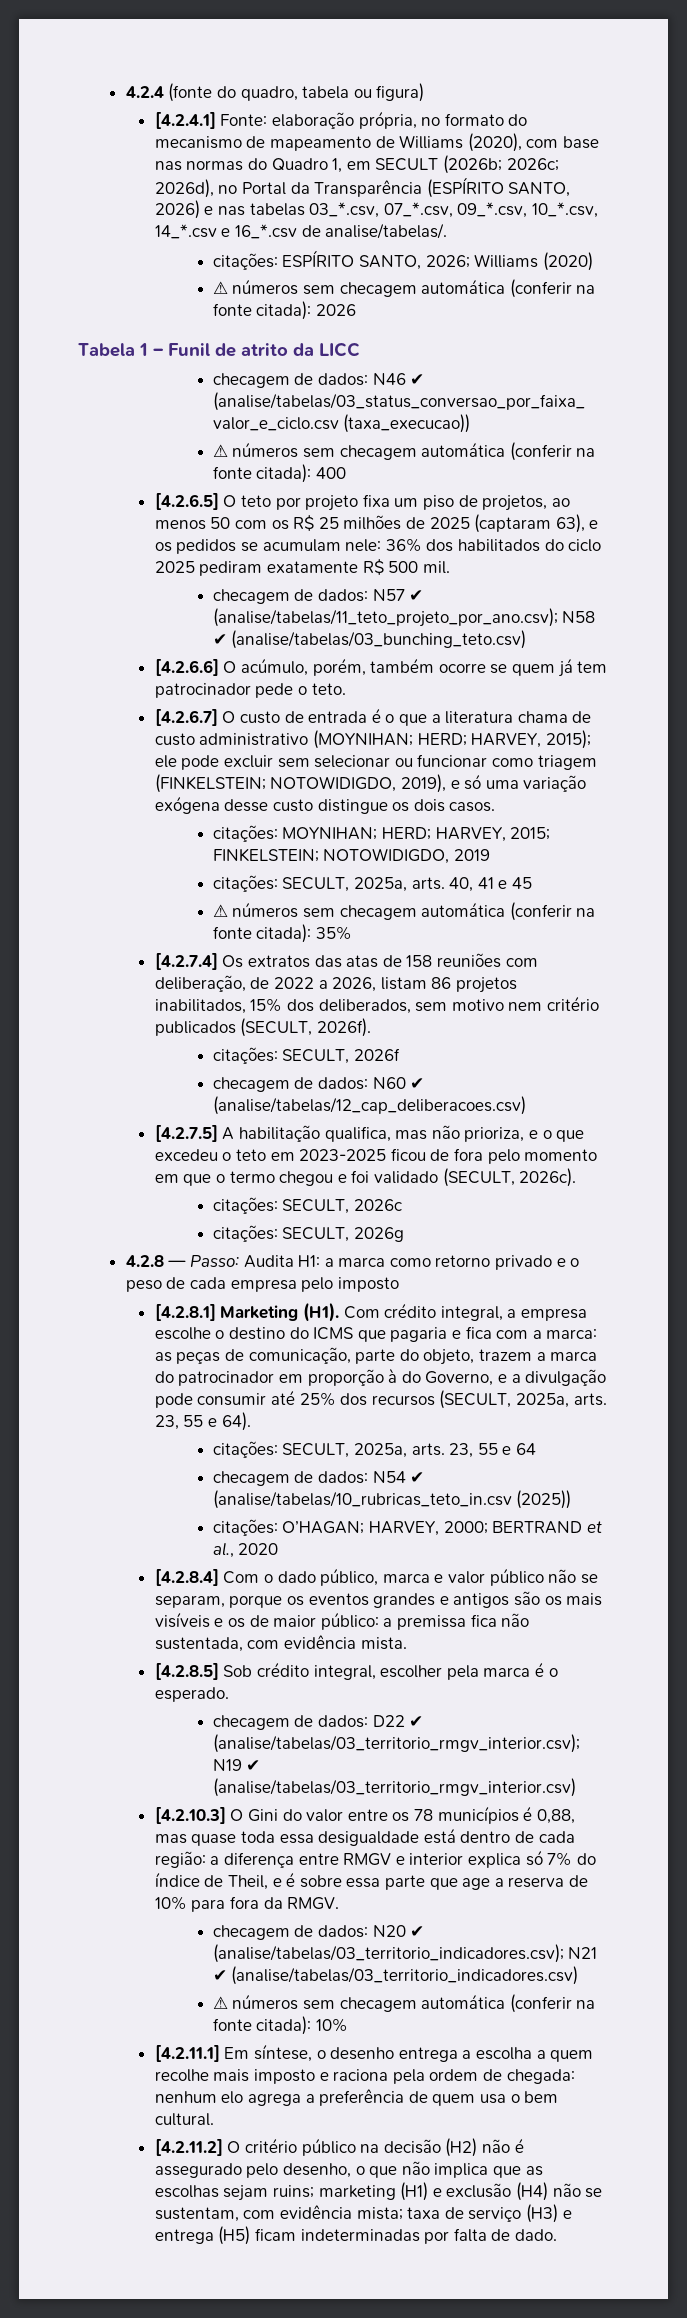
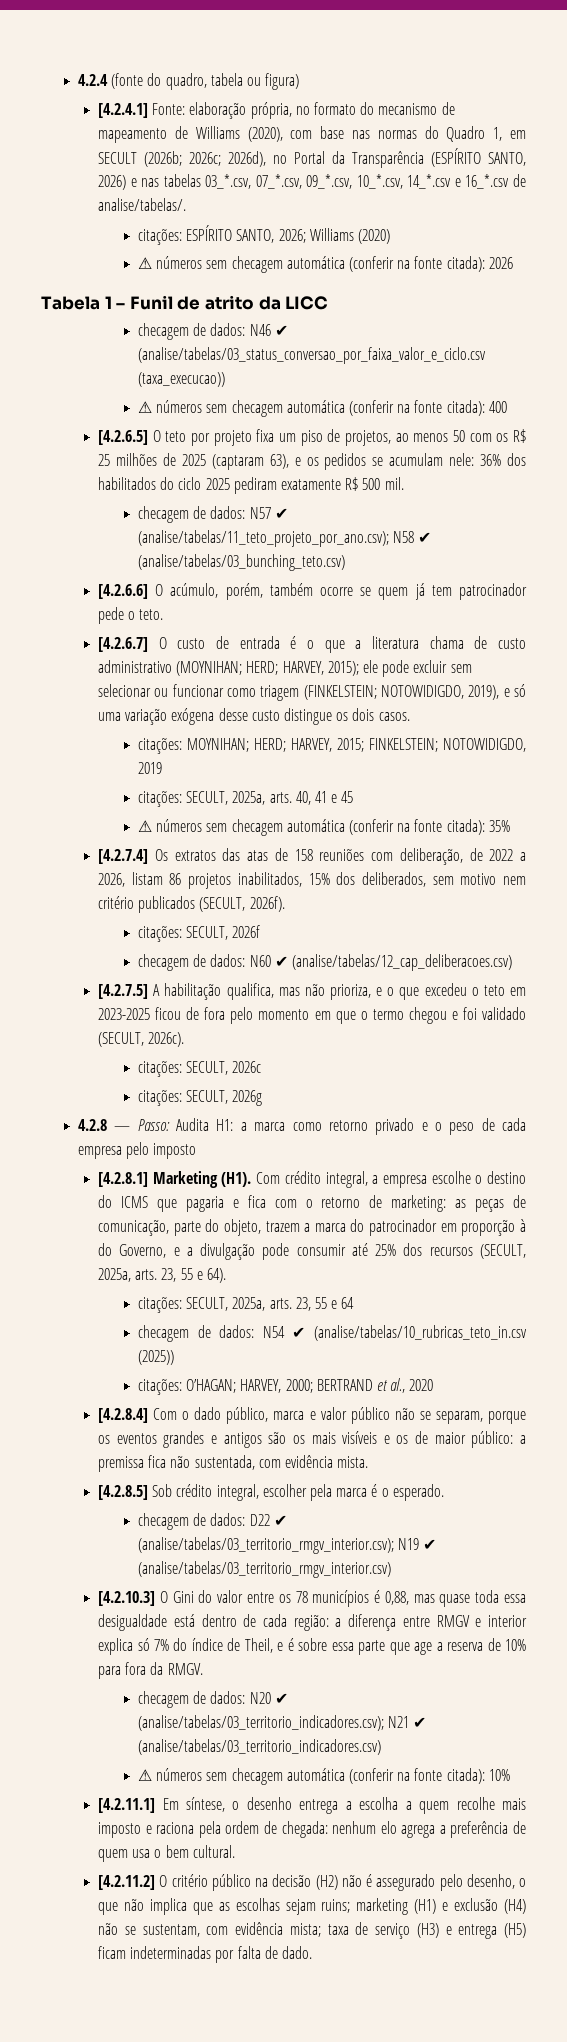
[532,1329,598,1339] a marca: -> [305,1195,447,1212] o retorno de marketing:

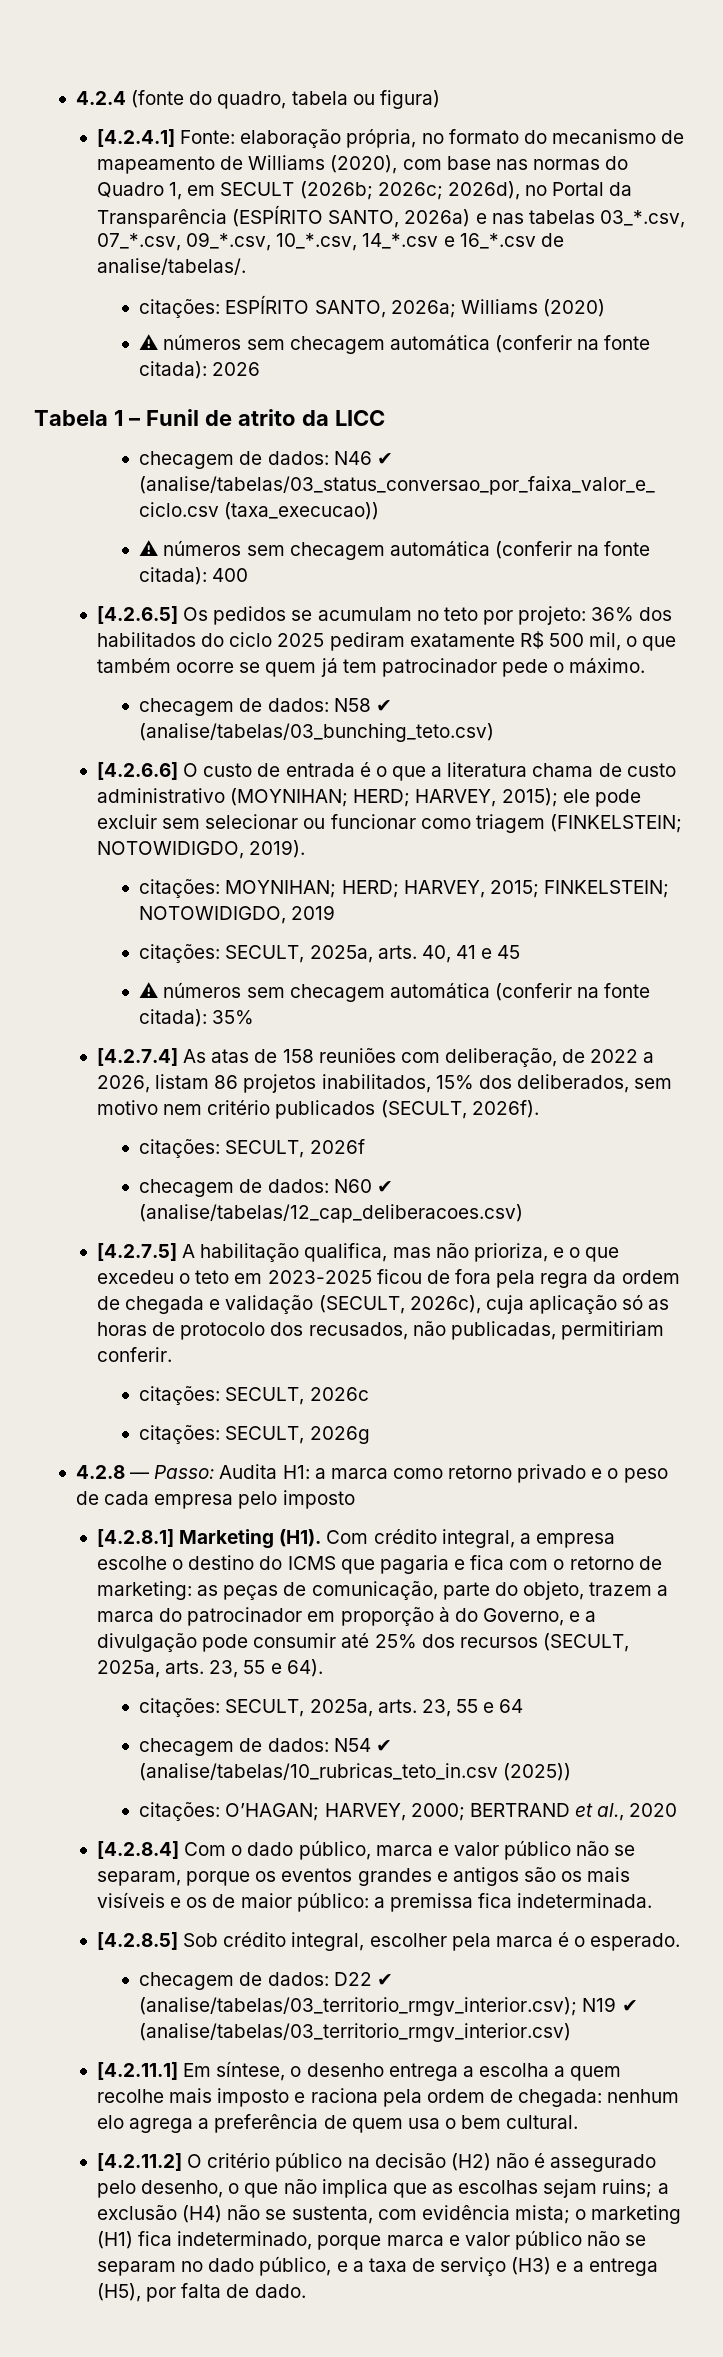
[98,175,127,190] 2026) -> [404,209,471,227] 2026a)
[278,229,306,243] 2026; -> [390,300,456,318] 2026a;
[152,429,526,446] [98,453,475,470] O teto por projeto fixa um piso de projetos, ao menos 50 com os R$ 25 milhões de 2025 (captaram 63), e os pedidos se acumulam nele: -> [183,606,587,625] Os pedidos se acumulam no teto por projeto:
[384,477,404,490] [138,506,288,523] [138,530,432,547] [138,554,346,571] [98,583,263,600] mil. // checagem de dados: N57 ✔ (analise/tabelas/11_teto_projeto_por_ano.csv); N58 ✔ (analise/tabelas/03_bunching_teto.csv) // [4.2.6.6] O acúmulo, porém, -> [589,632,677,651] mil, o que
[139,609,164,620] [98,637,149,652] teto. // [4.2.6.7] -> [569,658,646,673] [139,698,392,716] [139,723,495,742] [97,762,179,780] máximo. // checagem de dados: N58 ✔ (analise/tabelas/03_bunching_teto.csv) // [4.2.6.6]
[468,684,526,700] [98,708,410,725] 2019), e só uma variação exógena desse custo distingue os dois casos. -> [249,840,306,858] 2019).
[154,848,241,861] Os extratos das -> [183,1049,207,1063] As
[230,1007,526,1024] [98,1032,185,1047] pelo momento em que o termo chegou e foi validado (SECULT, 2026c). -> [496,1270,680,1288] [97,1295,670,1314] [97,1321,664,1340] [97,1347,173,1362] pela regra da ordem de chegada e validação (SECULT, 2026c), cuja aplicação só as horas de protocolo dos recusados, não publicadas, permitiriam conferir.
[170,1455,369,1470] não sustentada, com evidência mista. -> [517,1893,653,1908] indeterminada.
[98,1590,526,1607] [98,1614,527,1631] [98,1638,526,1655] [98,1662,203,1679] [138,1691,288,1708] [138,1715,427,1731] [138,1739,382,1755] [138,1768,510,1785] // [4.2.10.3] O Gini do valor entre os 78 municípios é 0,88, mas quase toda essa desigualdade está dentro de cada região: a diferença entre RMGV e interior explica só 7% do índice de Theil, e é sobre essa parte que age a reserva de 10% para fora da RMGV. // checagem de dados: N20 ✔ (analise/tabelas/03_territorio_indicadores.csv); N21 ✔ (analise/tabelas/03_territorio_indicadores.csv) // ⚠ números sem checagem automática (conferir na fonte citada): 10% -> (572, 2032) none
[356,1898,449,1915] marketing (H1) e -> [657,2183,669,2194] a
[142,1924,200,1937] sustentam, -> [291,2206,373,2224] sustenta,
(321, 1930) none -> [575,2205,682,2224] [97,2230,647,2250] [97,2256,364,2276] o marketing (H1) fica indeterminado, porque marca e valor público não se separam no dado público, e a
[458,1923,526,1939] [98,1946,212,1959] entrega (H5) ficam indeterminadas -> [572,2258,658,2276] [97,2283,142,2302] a entrega (H5),

